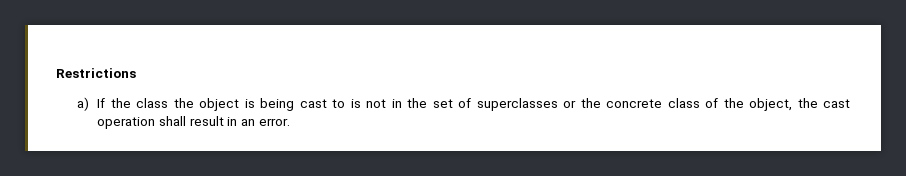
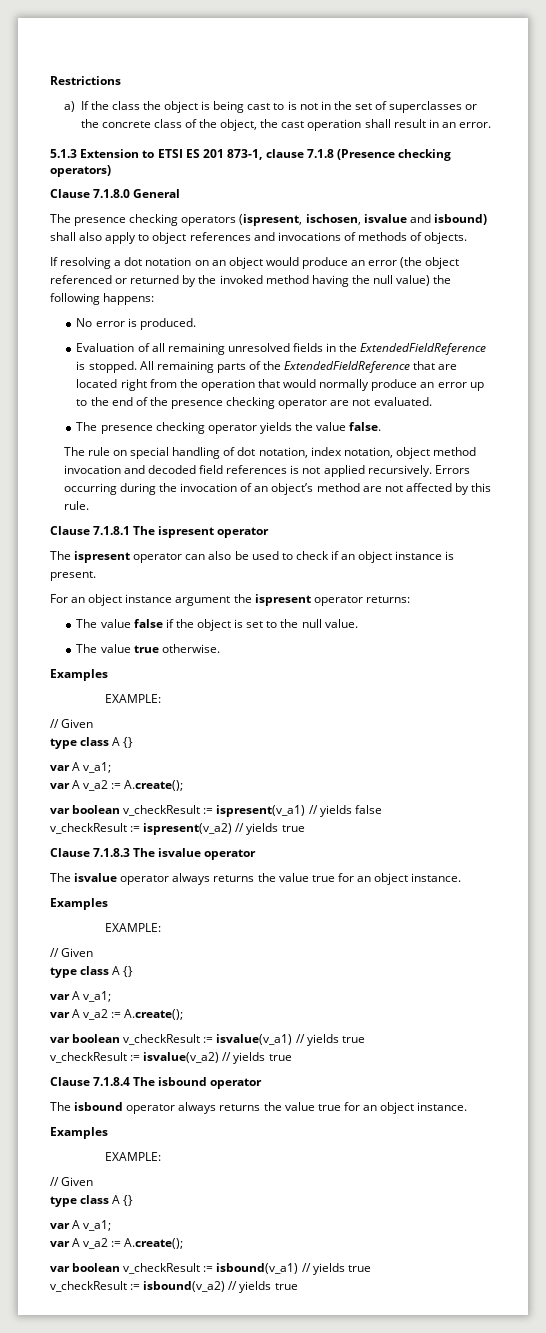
(290, 122) none -> [50,149,452,161] [50,165,111,177] [50,189,181,198] [50,214,487,226] [50,232,468,244] [50,257,460,269] [50,275,452,287] [50,293,155,305] [76,318,196,330] [76,343,487,355] [76,361,458,373] [76,379,484,391] [76,397,432,409] [76,422,382,434] [63,447,476,459] [63,465,470,477] [63,483,492,495] [63,501,89,510] [50,526,270,538] [50,551,455,563] [50,571,96,581] [50,594,410,606] [76,619,358,631] [76,644,220,653] [50,669,108,681] [105,694,162,703] [50,719,94,728] [50,737,134,749] [50,762,112,773] [50,780,184,791] [50,805,382,817] [50,823,305,835] [50,848,257,860] [50,873,462,885] [50,898,108,910] [105,923,162,932] [50,948,94,957] [50,966,134,978] [50,991,112,1002] [50,1009,184,1020] [50,1034,365,1046] [50,1052,292,1064] [50,1077,263,1089] [50,1102,468,1114] [50,1127,108,1139] [105,1152,162,1161] [50,1177,94,1186] [50,1195,134,1207] [50,1220,112,1231] [50,1238,184,1249] [50,1263,371,1275] [50,1281,298,1293] // 5.1.3 Extension to ETSI ES 201 873-1, clause 7.1.8 (Presence checking operators) // Clause 7.1.8.0 General // The presence checking operators (ispresent, ischosen, isvalue and isbound) shall also apply to object references and invocations of methods of objects. // If resolving a dot notation on an object would produce an error (the object referenced or returned by the invoked method having the null value) the following happens: // No error is produced. // Evaluation of all remaining unresolved fields in the ExtendedFieldReference is stopped. All remaining parts of the ExtendedFieldReference that are located right from the operation that would normally produce an error up to the end of the presence checking operator are not evaluated. // The presence checking operator yields the value false. // The rule on special handling of dot notation, index notation, object method invocation and decoded field references is not applied recursively. Errors occurring during the invocation of an object’s method are not affected by this rule. // Clause 7.1.8.1 The ispresent operator // The ispresent operator can also be used to check if an object instance is present. // For an object instance argument the ispresent operator returns: // The value false if the object is set to the null value. // The value true otherwise. // Examples // EXAMPLE: // // Given // type class A {} // var A v_a1; // var A v_a2 := A.create(); // var boolean v_checkResult := ispresent(v_a1) // yields false // v_checkResult := ispresent(v_a2) // yields true // Clause 7.1.8.3 The isvalue operator // The isvalue operator always returns the value true for an object instance. // Examples // EXAMPLE: // // Given // type class A {} // var A v_a1; // var A v_a2 := A.create(); // var boolean v_checkResult := isvalue(v_a1) // yields true // v_checkResult := isvalue(v_a2) // yields true // Clause 7.1.8.4 The isbound operator // The isbound operator always returns the value true for an object instance. // Examples // EXAMPLE: // // Given // type class A {} // var A v_a1; // var A v_a2 := A.create(); // var boolean v_checkResult := isbound(v_a1) // yields true // v_checkResult := isbound(v_a2) // yields true

